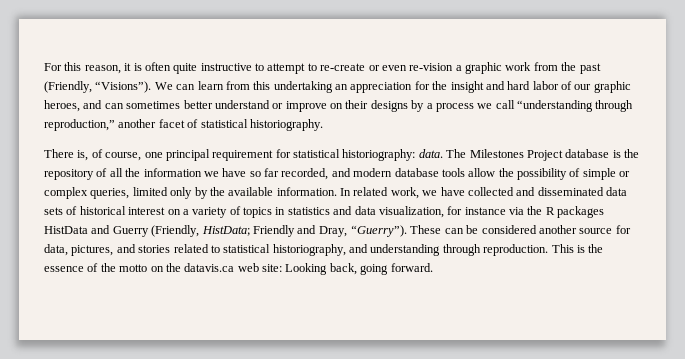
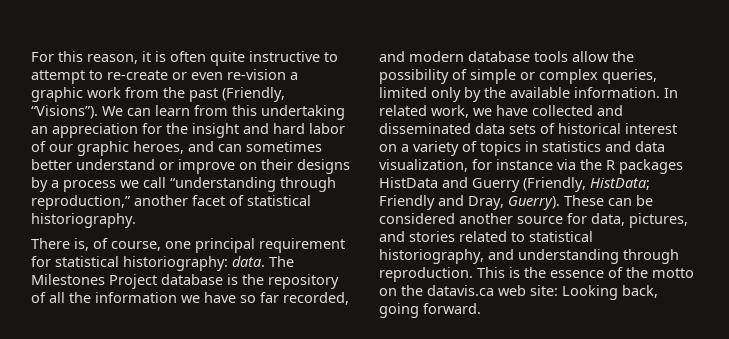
[350,225,407,237] “Guerry”). -> [508,196,560,210] Guerry).

